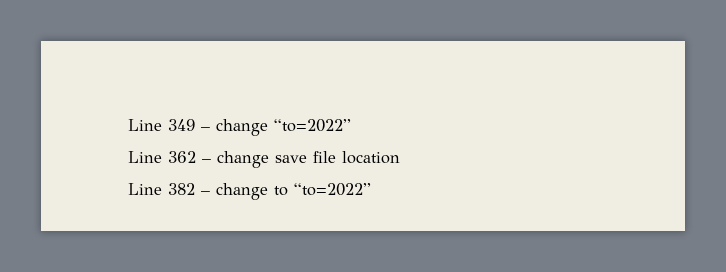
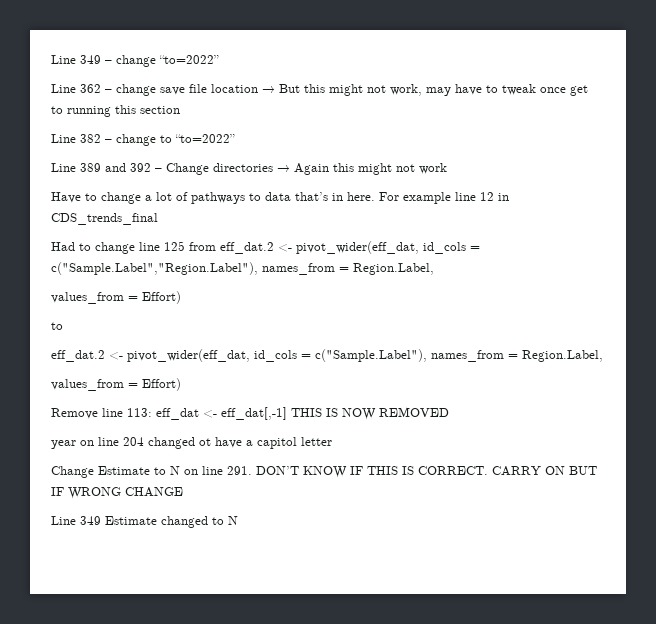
(400, 157) none -> [262,84,588,96] [51,105,180,117] → But this might not work, may have to tweak once get to running this section
(371, 189) none -> [51,163,447,175] [51,192,509,204] [51,213,158,225] [51,241,480,254] [51,262,434,275] [51,291,181,304] [51,322,63,330] [51,349,603,362] [51,378,181,391] [51,407,449,420] [51,437,332,449] [51,466,597,478] [51,487,183,499] [51,516,238,528] // Line 389 and 392 – Change directories → Again this might not work // Have to change a lot of pathways to data that’s in here. For example line 12 in CDS_trends_final // Had to change line 125 from eff_dat.2 <- pivot_wider(eff_dat, id_cols = c("Sample.Label","Region.Label"), names_from = Region.Label, // values_from = Effort) // to // eff_dat.2 <- pivot_wider(eff_dat, id_cols = c("Sample.Label"), names_from = Region.Label, // values_from = Effort) // Remove line 113: eff_dat <- eff_dat[,-1] THIS IS NOW REMOVED // year on line 204 changed ot have a capitol letter // Change Estimate to N on line 291. DON’T KNOW IF THIS IS CORRECT. CARRY ON BUT IF WRONG CHANGE // Line 349 Estimate changed to N

